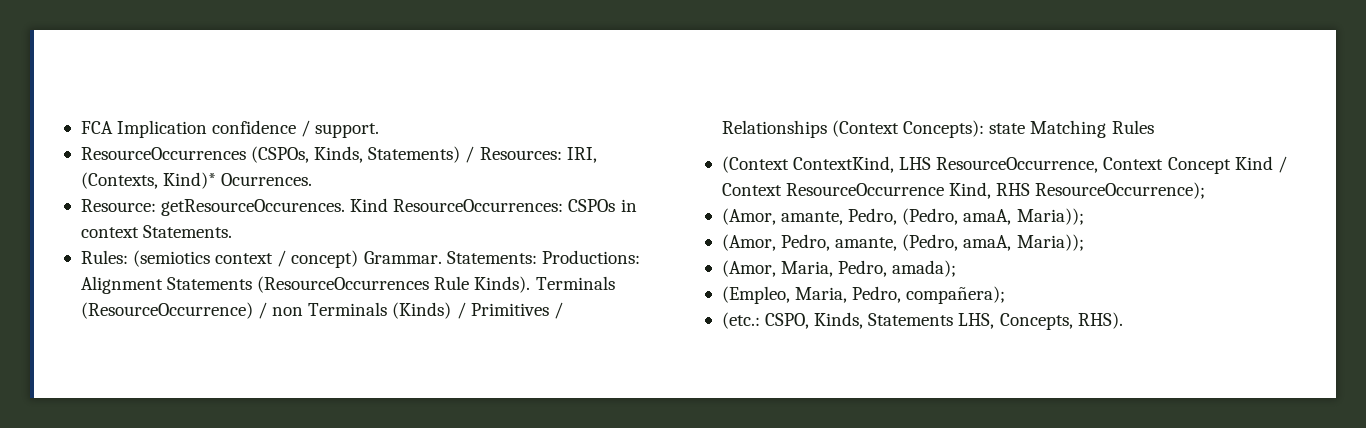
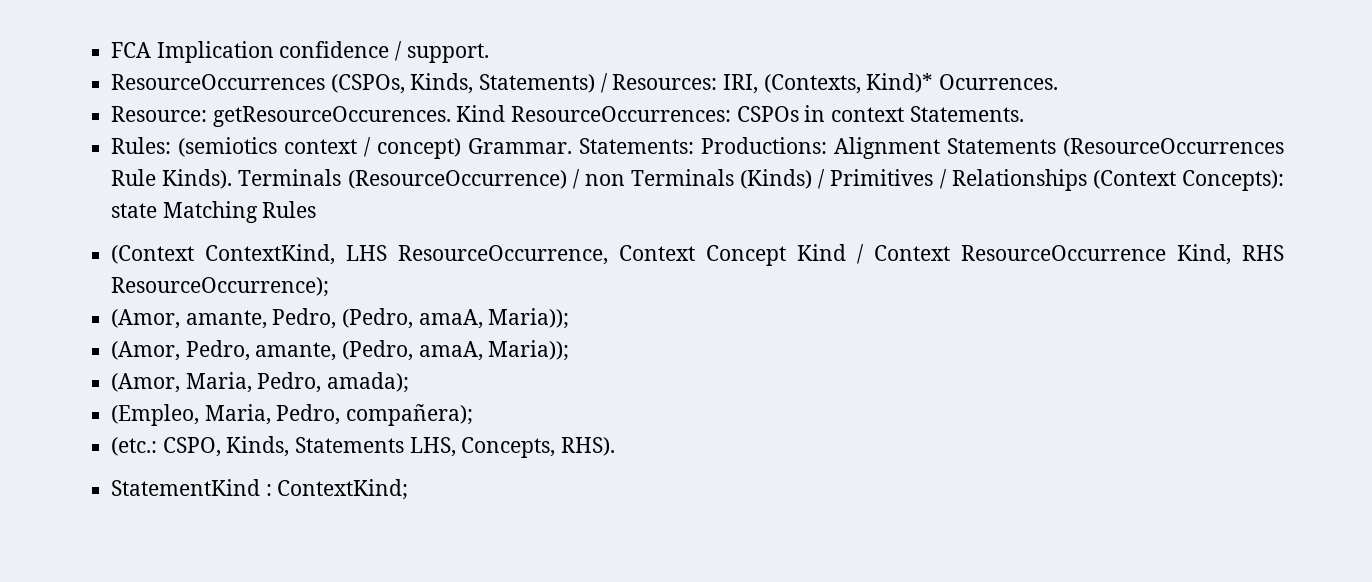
(1123, 320) none -> [111,479,409,500] // StatementKind : ContextKind;

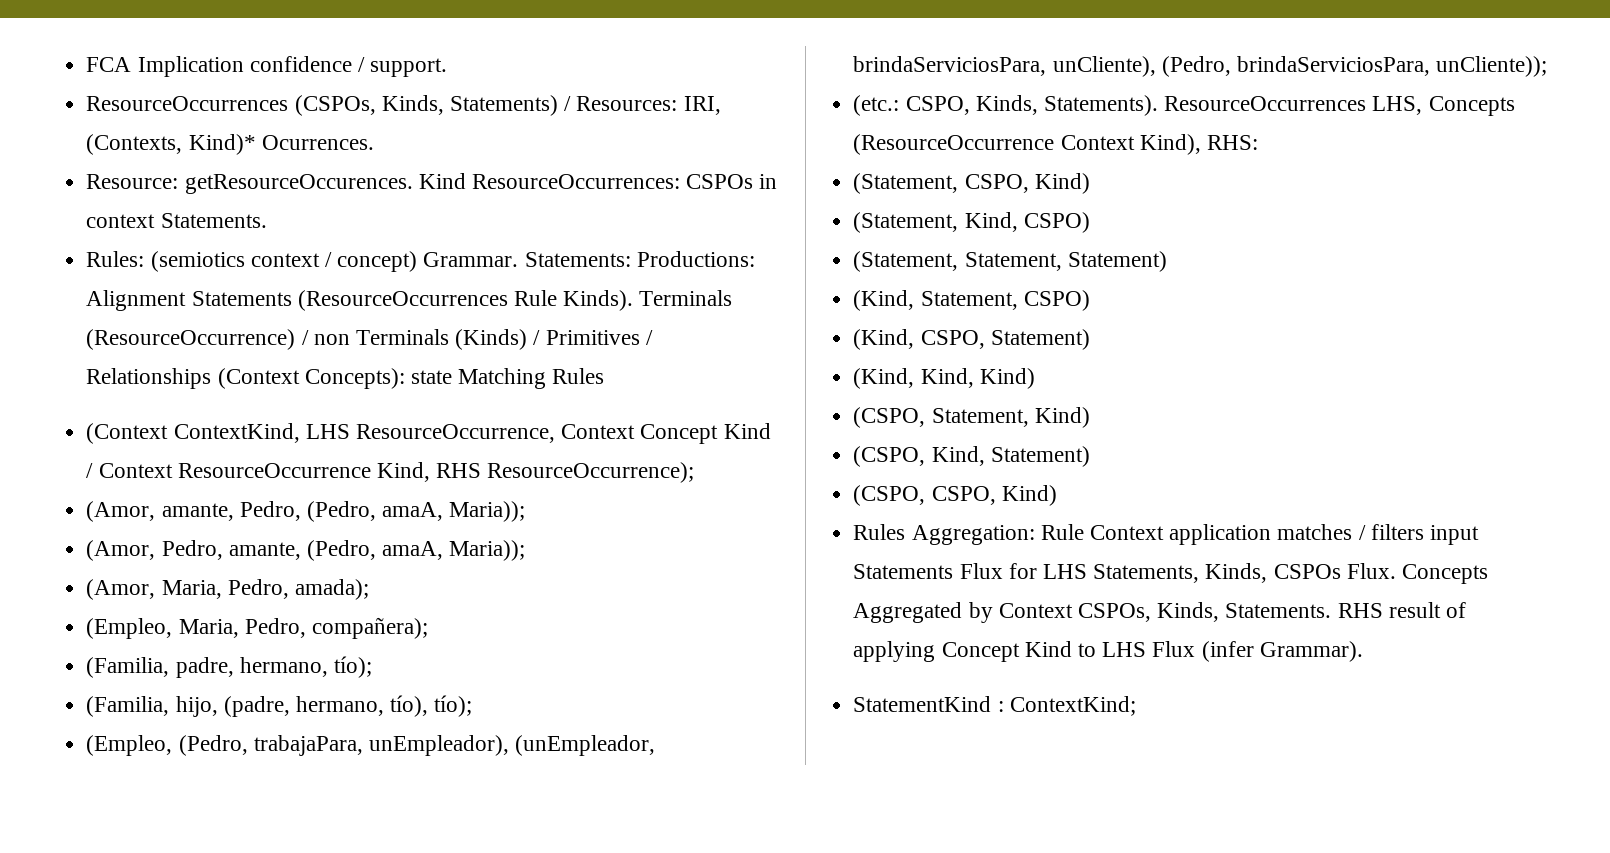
[111,436,616,458] (etc.: CSPO, Kinds, Statements LHS, Concepts, RHS). -> [86,656,372,678] [86,695,473,717] [86,735,656,756] [853,56,1548,77] [853,95,1515,116] [853,134,1258,155] [853,173,1090,194] [853,212,1090,233] [853,251,1167,272] [853,290,1090,311] [853,329,1090,350] [853,368,1035,389] [853,407,1090,428] [853,446,1090,467] [853,485,1057,506] [853,524,1479,545] [853,563,1488,584] [853,602,1466,623] [853,641,1363,662] (Familia, padre, hermano, tío); // (Familia, hijo, (padre, hermano, tío), tío); // (Empleo, (Pedro, trabajaPara, unEmpleador), (unEmpleador, brindaServiciosPara, unCliente), (Pedro, brindaServiciosPara, unCliente)); // (etc.: CSPO, Kinds, Statements). ResourceOccurrences LHS, Concepts (ResourceOccurrence Context Kind), RHS: // (Statement, CSPO, Kind) // (Statement, Kind, CSPO) // (Statement, Statement, Statement) // (Kind, Statement, CSPO) // (Kind, CSPO, Statement) // (Kind, Kind, Kind) // (CSPO, Statement, Kind) // (CSPO, Kind, Statement) // (CSPO, CSPO, Kind) // Rules Aggregation: Rule Context application matches / filters input Statements Flux for LHS Statements, Kinds, CSPOs Flux. Concepts Aggregated by Context CSPOs, Kinds, Statements. RHS result of applying Concept Kind to LHS Flux (infer Grammar).

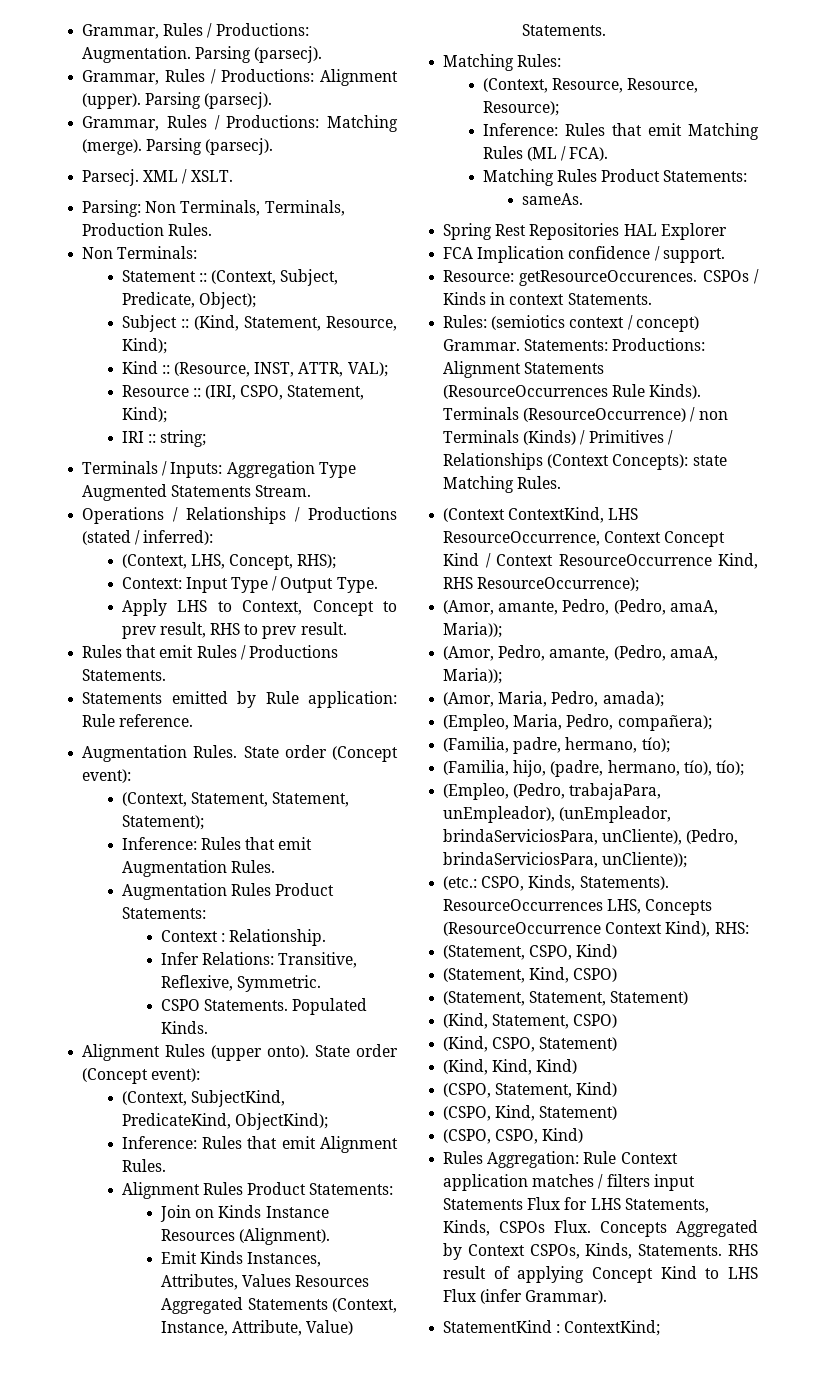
(86, 64) none -> [82,23,309,39] [82,46,323,63] [82,69,398,86] [82,92,273,109] [82,115,398,132] [82,138,274,155] [82,169,233,186] [82,200,345,217] [82,223,213,236] [82,246,198,259] [121,269,339,286] [121,292,256,309] [121,315,397,332] [121,338,167,354] [121,361,388,377] [121,385,365,400] [121,407,167,423] [121,430,206,447] [82,461,356,478] [82,484,312,501] [82,507,397,524] [82,530,214,545] [121,554,337,570] [121,576,378,593] [121,599,398,616] [121,622,347,639] [82,645,338,660] [82,669,167,681] [82,691,397,708] [82,714,194,727] [82,745,398,762] [82,769,132,783] [121,792,349,807] [121,815,204,830] [121,837,313,850] [121,860,275,877] [121,883,334,900] [121,907,206,919] [161,929,327,946] [161,952,358,968] [161,975,322,992] [161,998,368,1015] [161,1021,209,1034] [82,1044,398,1061] [82,1068,201,1084] [121,1090,285,1107] [121,1113,328,1130] [121,1136,398,1153] [121,1159,166,1172] [121,1182,394,1199] [160,1205,329,1222] [161,1228,331,1245] [161,1251,322,1267] [161,1274,370,1290] [161,1297,397,1314] [161,1320,354,1336] [522,24,607,36] [443,54,562,71] [482,78,698,93] [482,101,559,116] [482,123,759,140] [482,146,609,161] [482,169,748,186] [522,193,584,205] [443,223,727,240] Grammar, Rules / Productions: Augmentation. Parsing (parsecj). // Grammar, Rules / Productions: Alignment (upper). Parsing (parsecj). // Grammar, Rules / Productions: Matching (merge). Parsing (parsecj). // Parsecj. XML / XSLT. // Parsing: Non Terminals, Terminals, Production Rules. // Non Terminals: // Statement :: (Context, Subject, Predicate, Object); // Subject :: (Kind, Statement, Resource, Kind); // Kind :: (Resource, INST, ATTR, VAL); // Resource :: (IRI, CSPO, Statement, Kind); // IRI :: string; // Terminals / Inputs: Aggregation Type Augmented Statements Stream. // Operations / Relationships / Productions (stated / inferred): // (Context, LHS, Concept, RHS); // Context: Input Type / Output Type. // Apply LHS to Context, Concept to prev result, RHS to prev result. // Rules that emit Rules / Productions Statements. // Statements emitted by Rule application: Rule reference. // Augmentation Rules. State order (Concept event): // (Context, Statement, Statement, Statement); // Inference: Rules that emit Augmentation Rules. // Augmentation Rules Product Statements: // Context : Relationship. // Infer Relations: Transitive, Reflexive, Symmetric. // CSPO Statements. Populated Kinds. // Alignment Rules (upper onto). State order (Concept event): // (Context, SubjectKind, PredicateKind, ObjectKind); // Inference: Rules that emit Alignment Rules. // Alignment Rules Product Statements: // Join on Kinds Instance Resources (Alignment). // Emit Kinds Instances, Attributes, Values Resources Aggregated Statements (Context, Instance, Attribute, Value) Statements. // Matching Rules: // (Context, Resource, Resource, Resource); // Inference: Rules that emit Matching Rules (ML / FCA). // Matching Rules Product Statements: // sameAs. // Spring Rest Repositories HAL Explorer //
[86,95,721,116] [86,134,374,155] // ResourceOccurrences (CSPOs, Kinds, Statements) / Resources: IRI, (Contexts, Kind)* Ocurrences. -> (725, 255) none
[418,173,754,189] Kind ResourceOccurrences: CSPOs -> [702,269,759,284] [443,292,487,305] CSPOs / Kinds
[552,368,605,384] Rules -> [517,476,562,489] Rules.

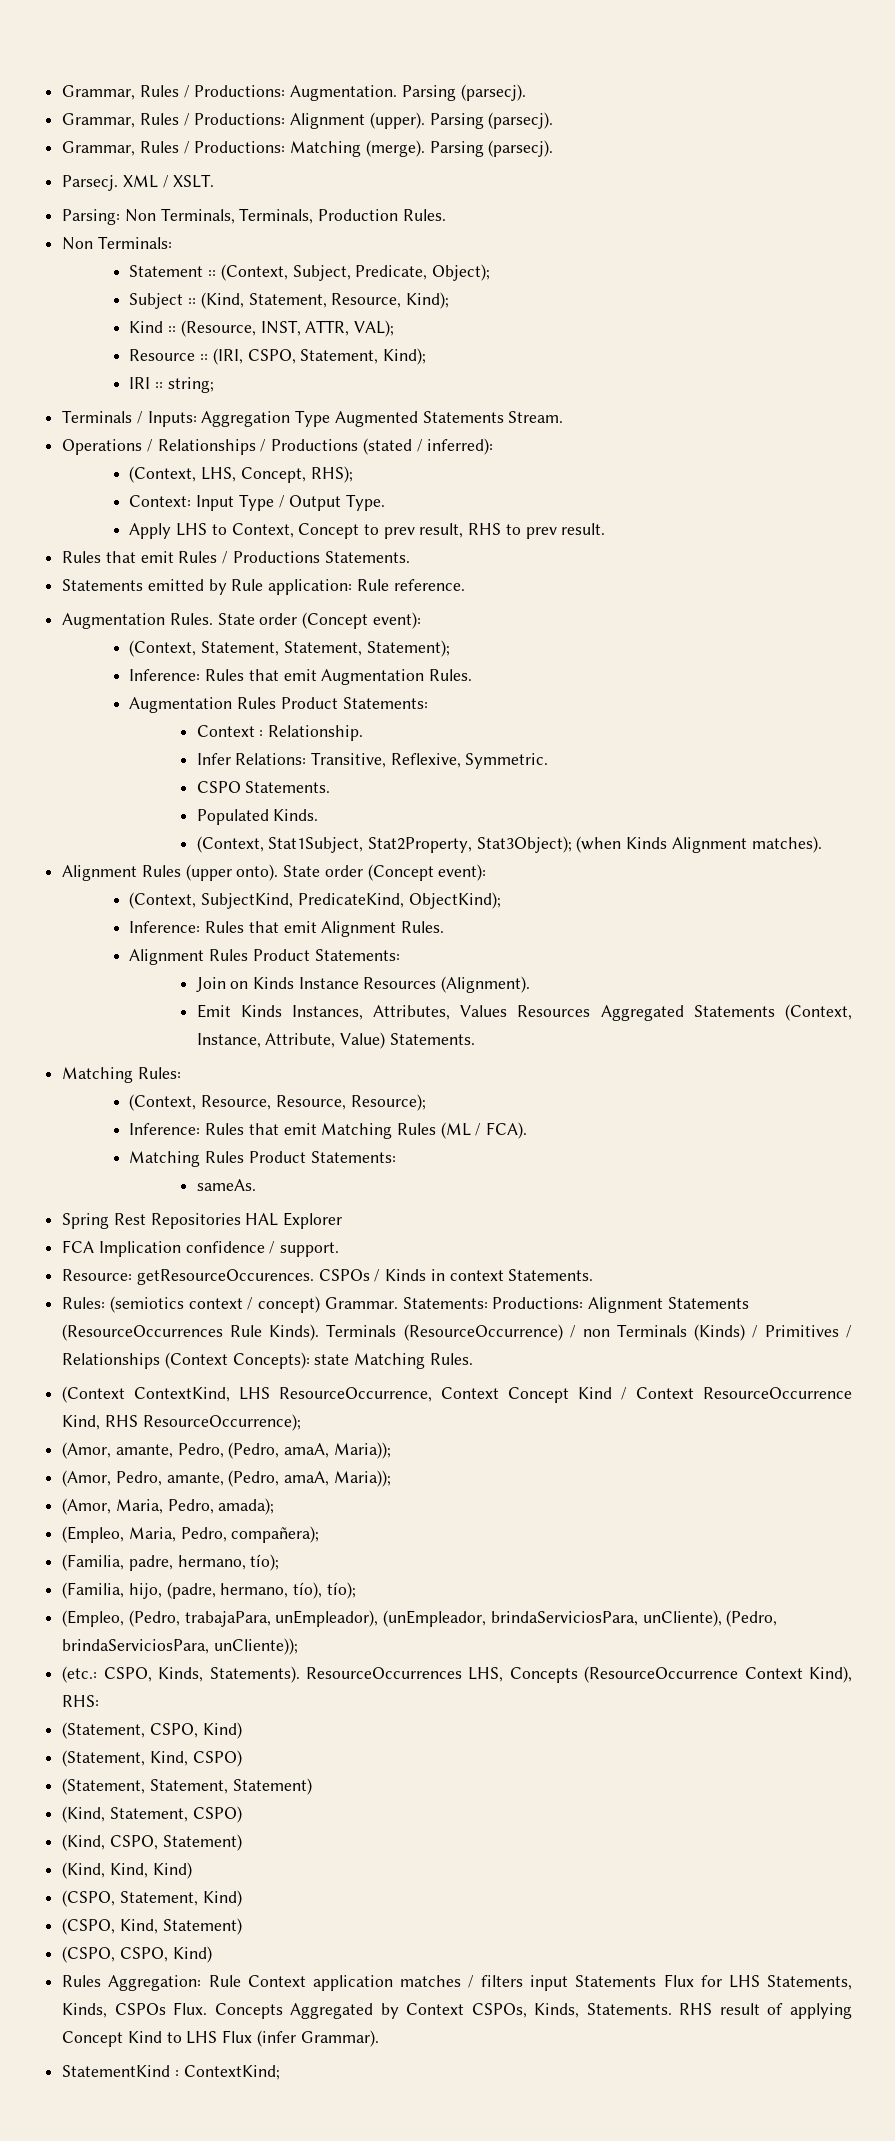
(289, 1005) none -> (331, 787) //
(209, 1027) none -> [196,836,822,853] // (Context, Stat1Subject, Stat2Property, Stat3Object); (when Kinds Alignment matches).

